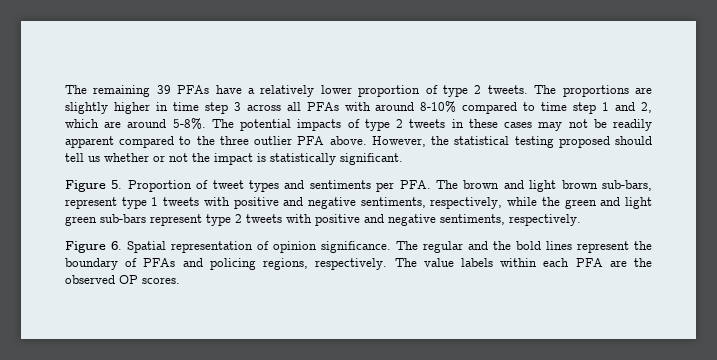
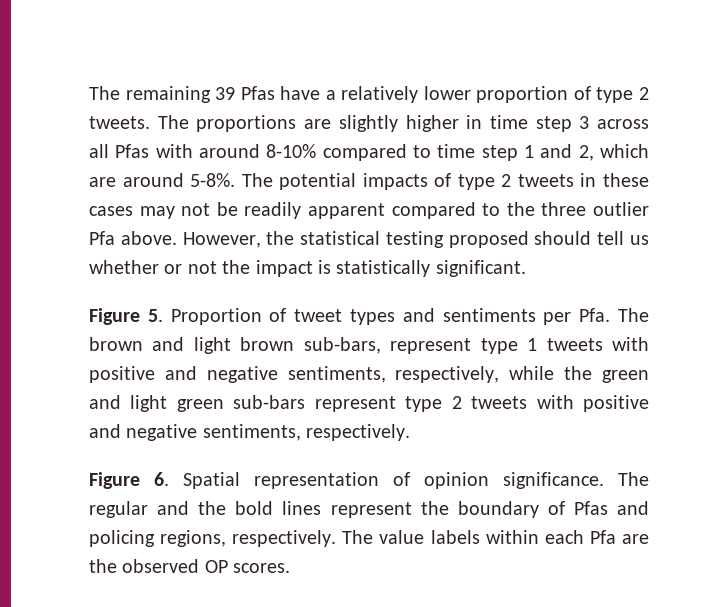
[177,85,210,94] PFAs -> [240,86,275,100] Pfas
[306,102,339,111] PFAs -> [115,144,150,158] Pfas
[297,136,325,145] PFA -> [89,231,115,245] Pfa
[399,180,431,189] PFA. -> [579,308,611,322] Pfa.
[143,258,176,267] PFAs -> [573,501,608,515] Pfas
[575,258,603,267] PFA -> [589,530,616,544] Pfa

